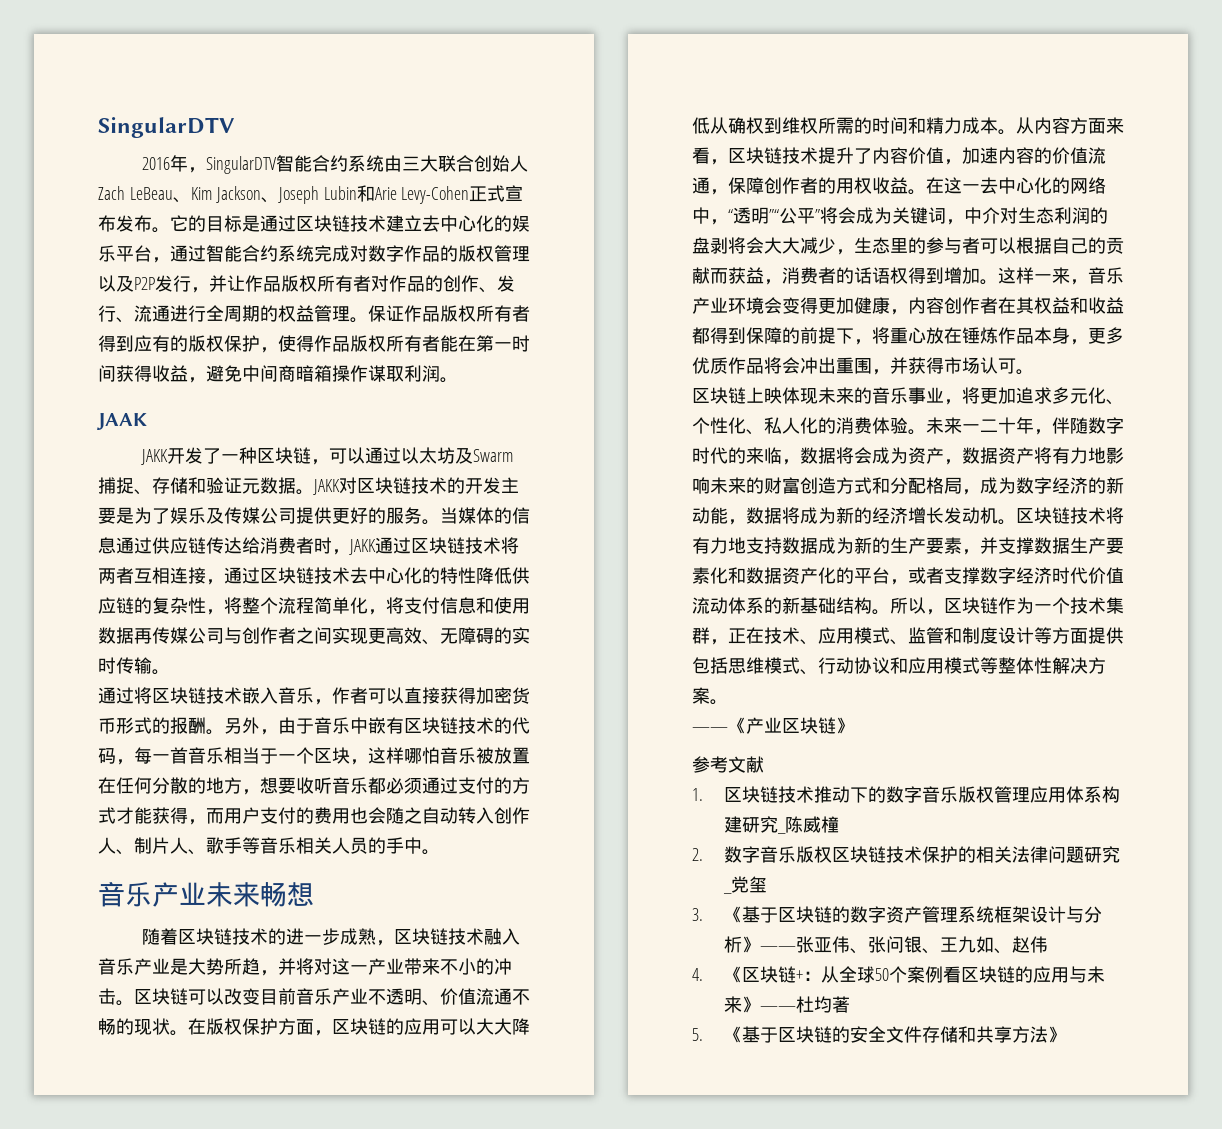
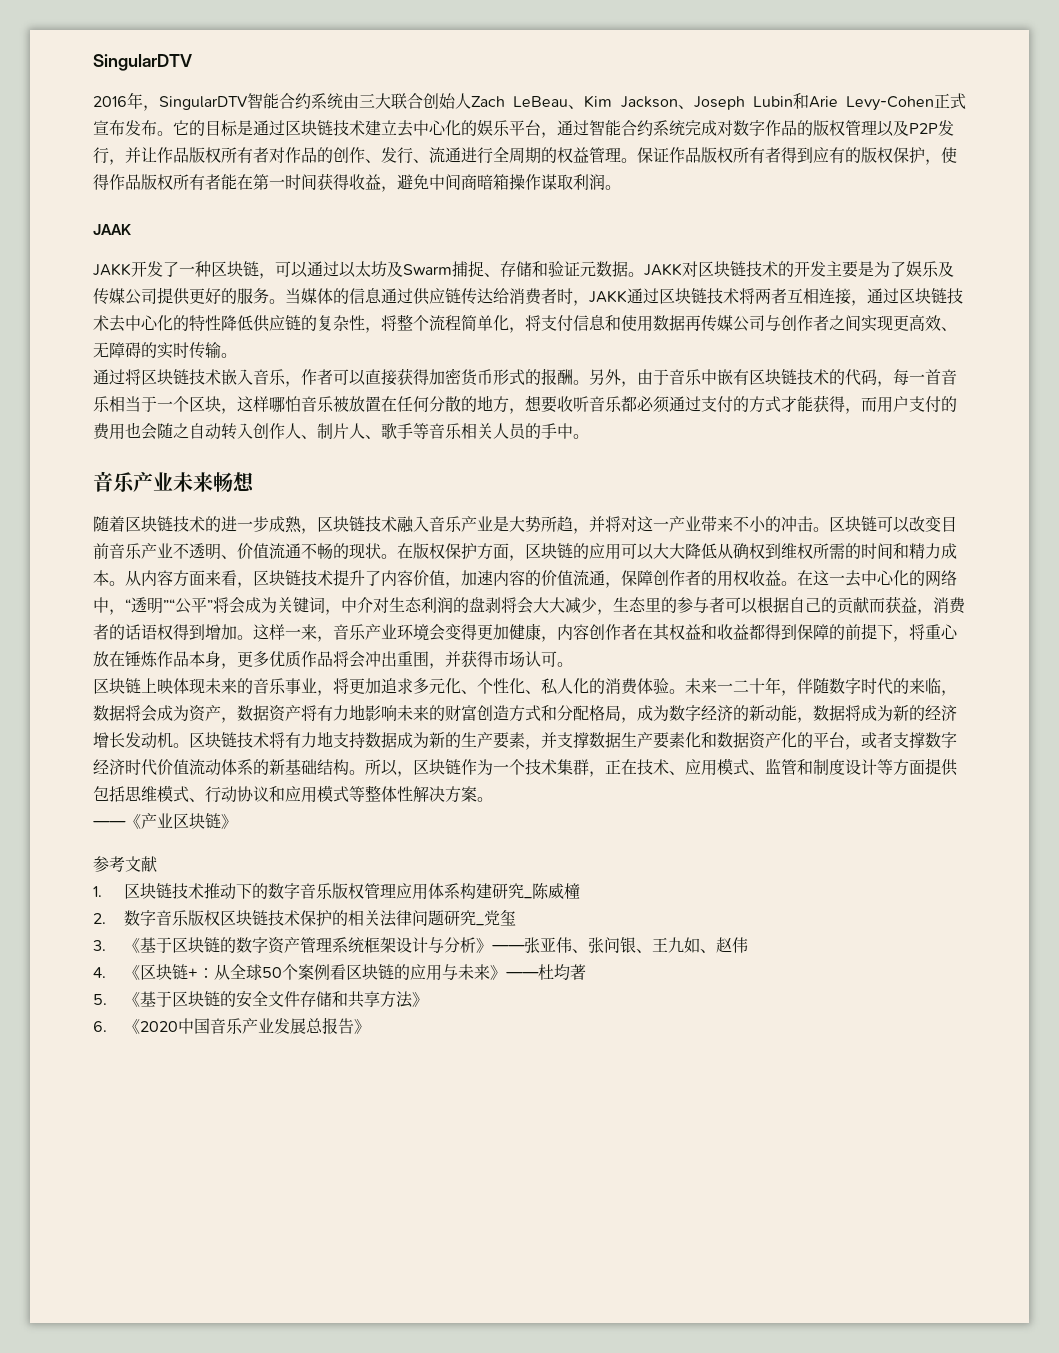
(1067, 1034) none -> [93,1017,371,1034] // 6.《2020中国音乐产业发展总报告》

